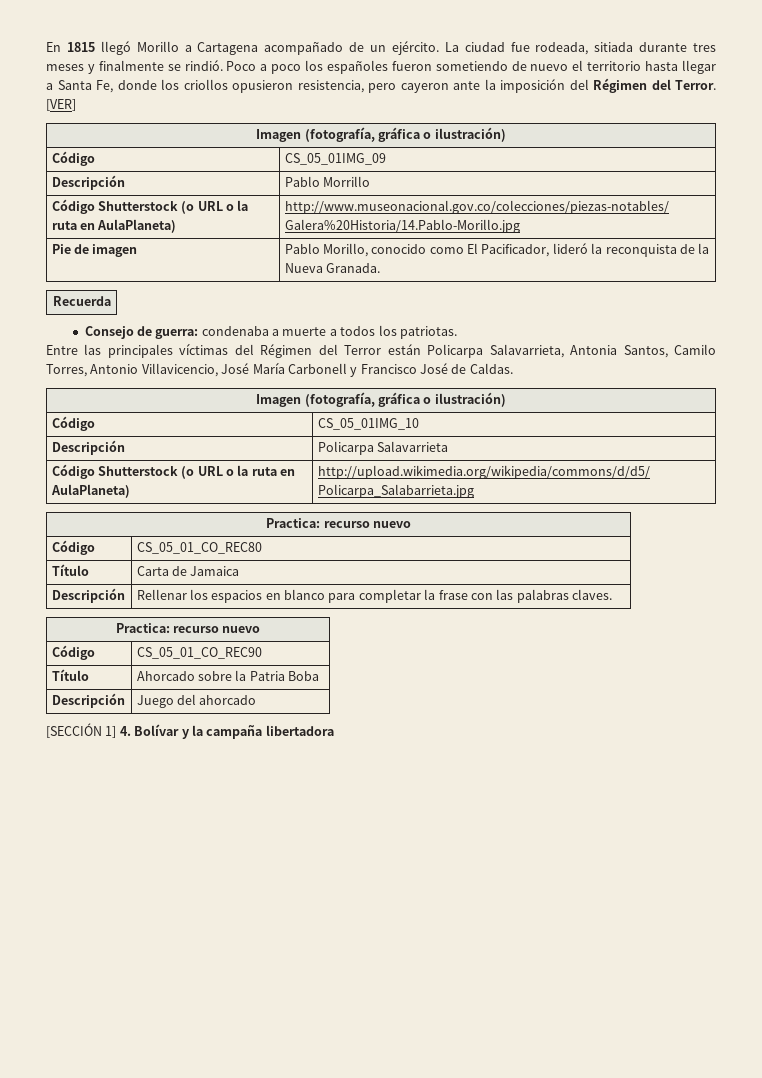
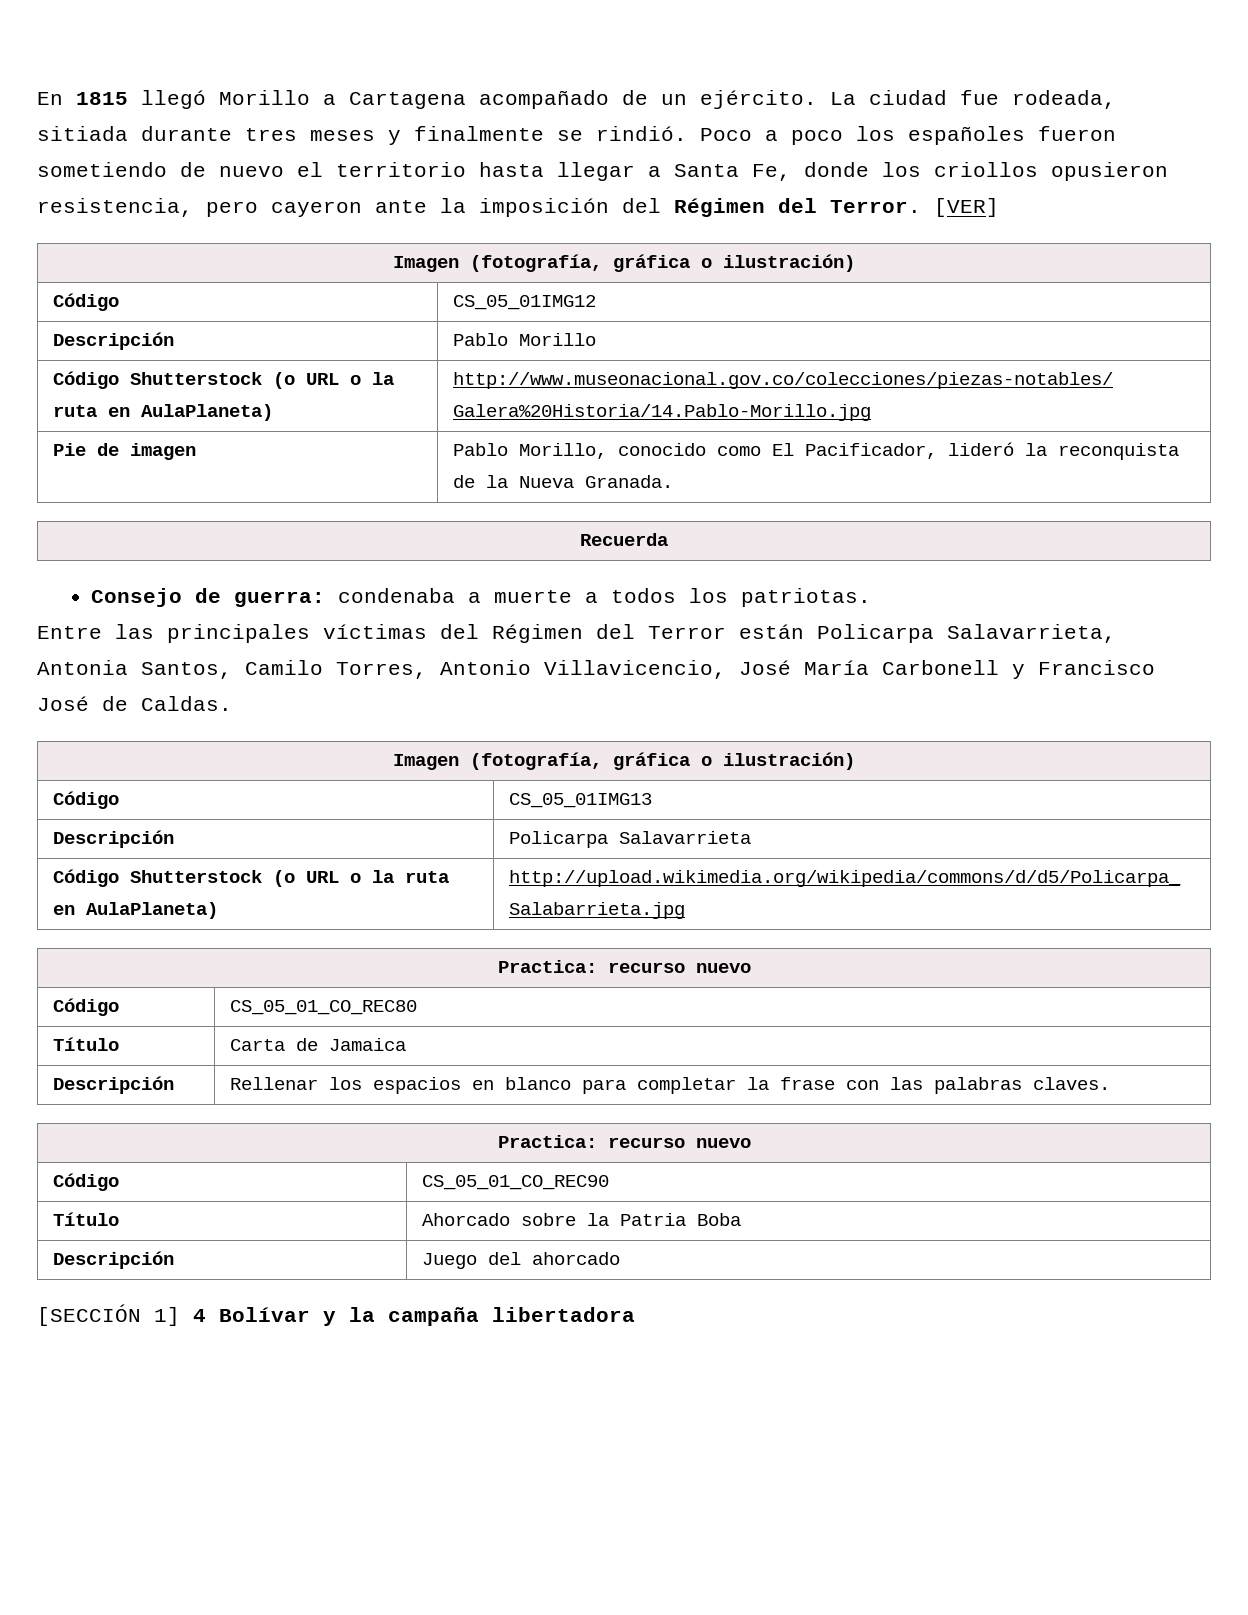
[284,153,386,165] CS_05_01IMG_09 -> [452,295,596,310] CS_05_01IMG12
[322,176,370,187] Morrillo -> [518,333,596,346] Morillo
[317,418,419,430] CS_05_01IMG_10 -> [508,793,652,808] CS_05_01IMG13
[119,726,131,736] 4. -> [193,1309,206,1322] 4

